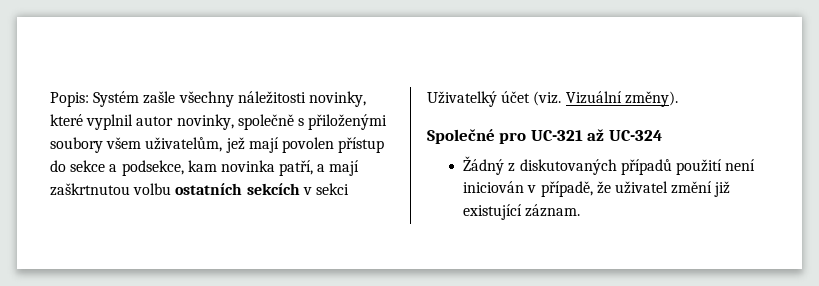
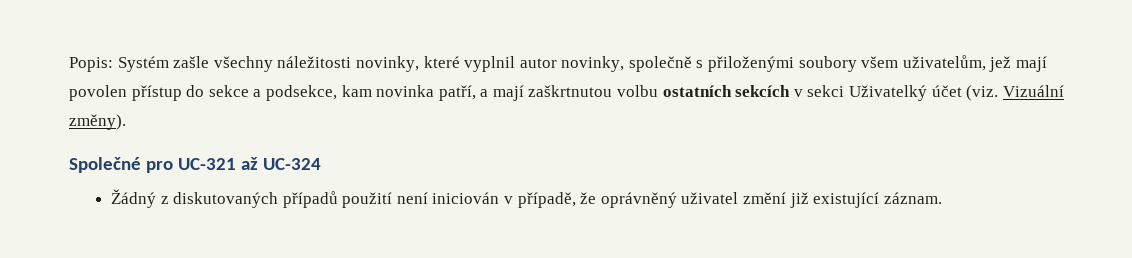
(611, 187) none -> [600,192,677,208] oprávněný

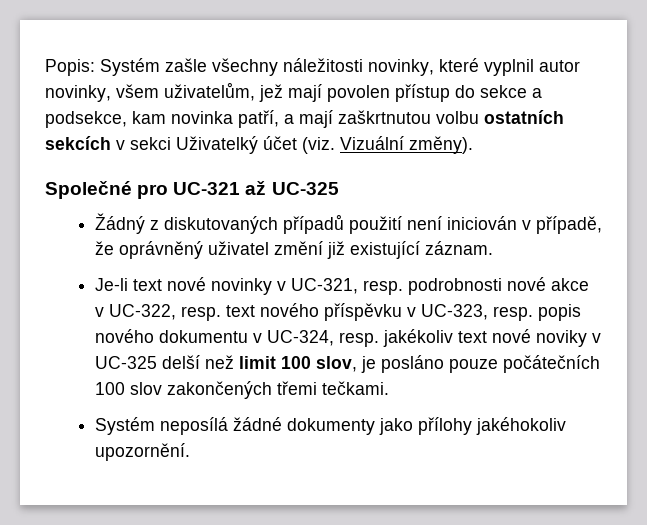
[628,56,857,72] společně s přiloženými soubory -> (111, 93) none
[262,158,321,170] UC-324 -> [271,182,339,195] UC-325
(942, 198) none -> [94,277,589,295] [94,303,581,321] [94,329,601,347] [94,355,600,373] [94,381,389,399] [94,417,566,435] [94,443,190,461] // Je-li text nové novinky v UC-321, resp. podrobnosti nové akce v UC-322, resp. text nového příspěvku v UC-323, resp. popis nového dokumentu v UC-324, resp. jakékoliv text nové noviky v UC-325 delší než limit 100 slov, je posláno pouze počátečních 100 slov zakončených třemi tečkami. // Systém neposílá žádné dokumenty jako přílohy jakéhokoliv upozornění.

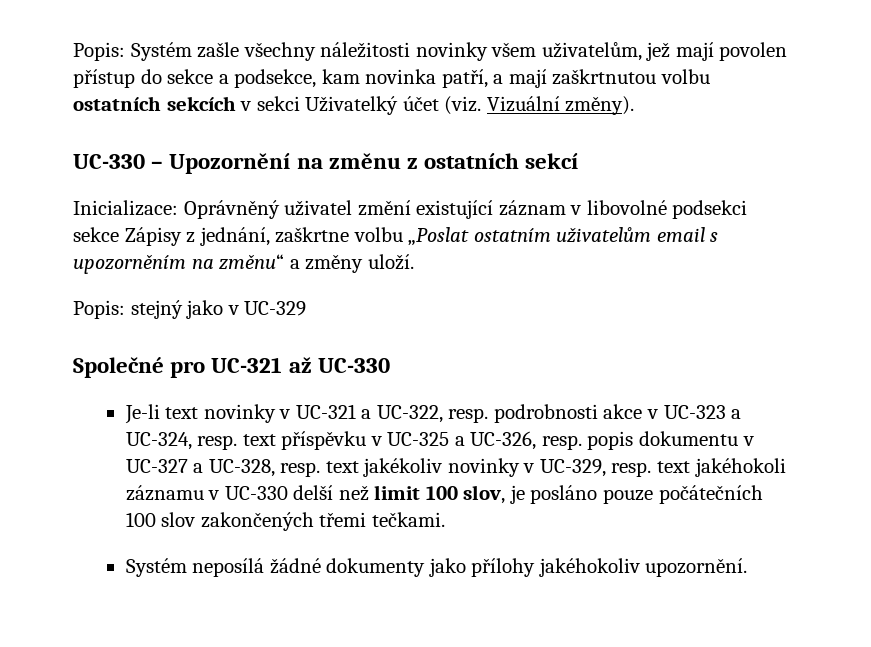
[368,58,580,76] [45,85,111,102] novinky, které vyplnil autor novinky, -> [415,42,488,61] novinky
[45,181,339,199] [94,213,602,234] [94,241,493,259] Společné pro UC-321 až UC-325 // Žádný z diskutovaných případů použití není iniciován v případě, že oprávněný uživatel změní již existující záznam. -> [73,153,579,174] [73,200,748,219] [73,227,719,246] [73,254,414,274] [73,300,307,319] [73,357,390,378] UC-330 – Upozornění na změnu z ostatních sekcí // Inicializace: Oprávněný uživatel změní existující záznam v libovolné podsekci sekce Zápisy z jednání, zaškrtne volbu „Poslat ostatním uživatelům email s upozorněním na změnu“ a změny uloží. // Popis: stejný jako v UC-329 // Společné pro UC-321 až UC-330
[166,277,358,295] nové novinky v UC-321, -> [203,404,443,423] novinky v UC-321 a UC-322,
[506,277,546,291] nové -> (598, 413) none
[108,303,319,321] UC-322, resp. text nového -> [663,405,742,419] [125,432,276,450] UC-323 a UC-324, resp. text
[420,304,488,320] UC-323, -> [387,431,537,450] UC-325 a UC-326,
[94,329,154,343] nového -> (634, 440) none
[266,329,601,347] [94,356,157,369] UC-324, resp. jakékoliv text nové noviky v UC-325 -> [125,458,786,477] [125,485,288,501] UC-327 a UC-328, resp. text jakékoliv novinky v UC-329, resp. text jakéhokoli záznamu v UC-330

